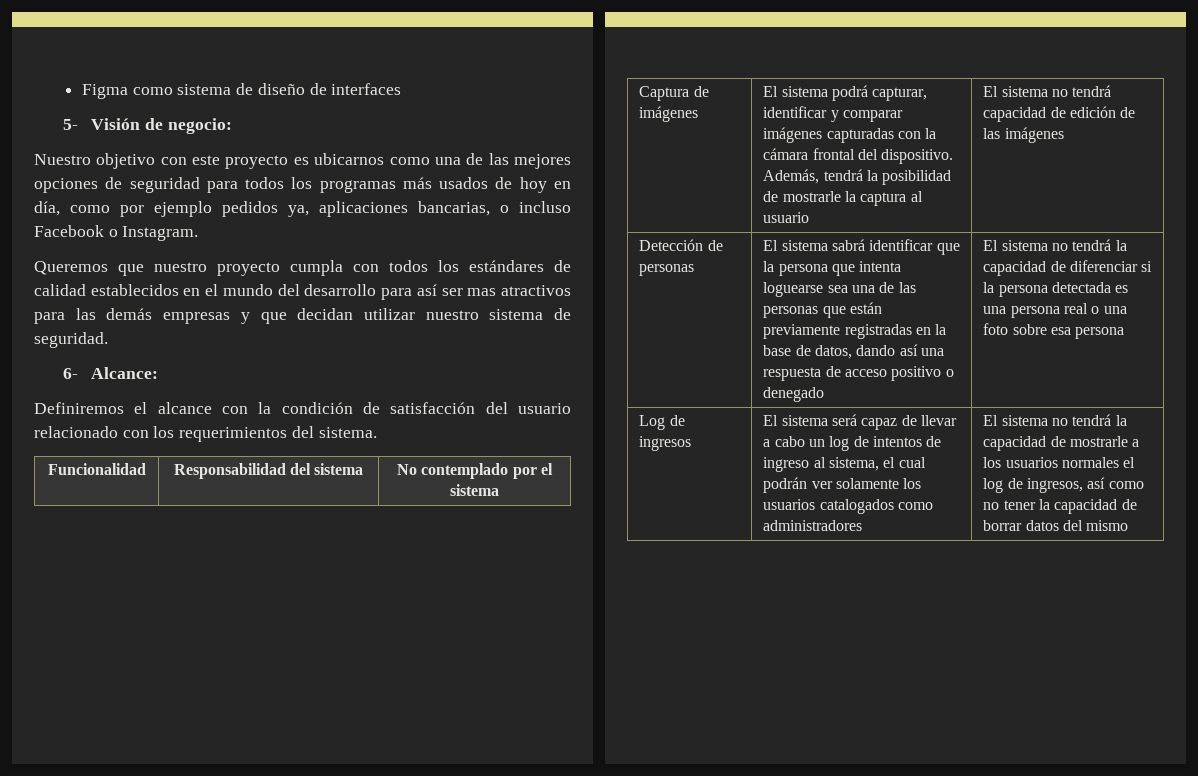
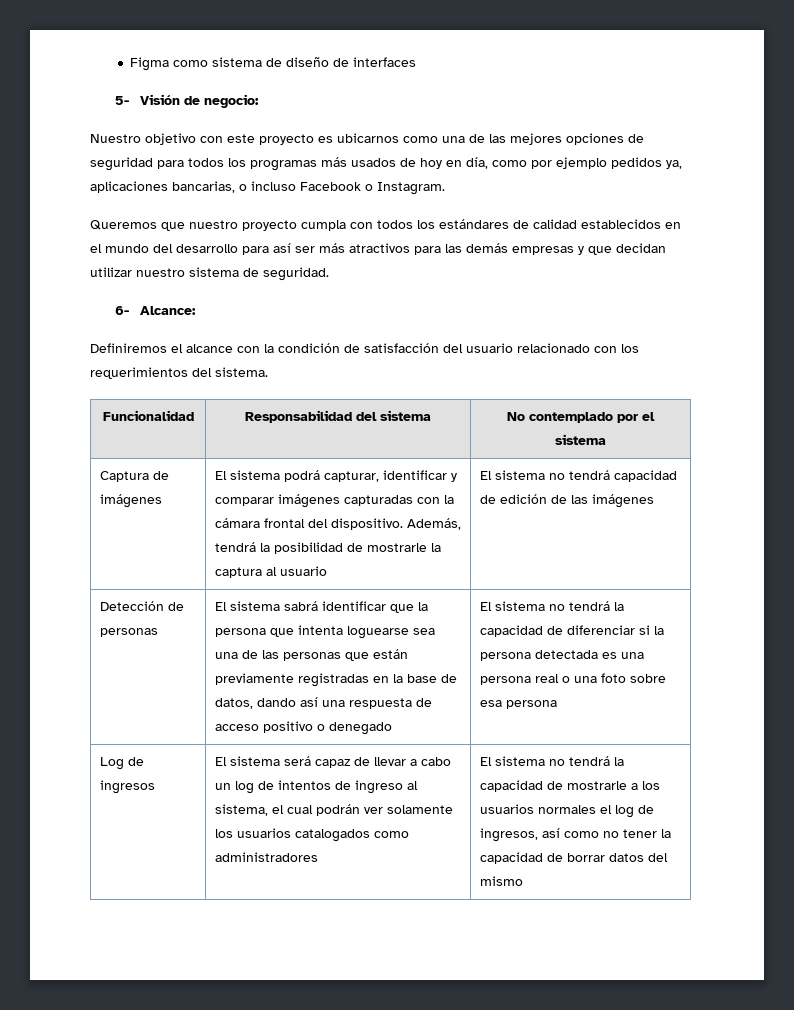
[467,288,497,296] mas -> [319,243,345,253] más

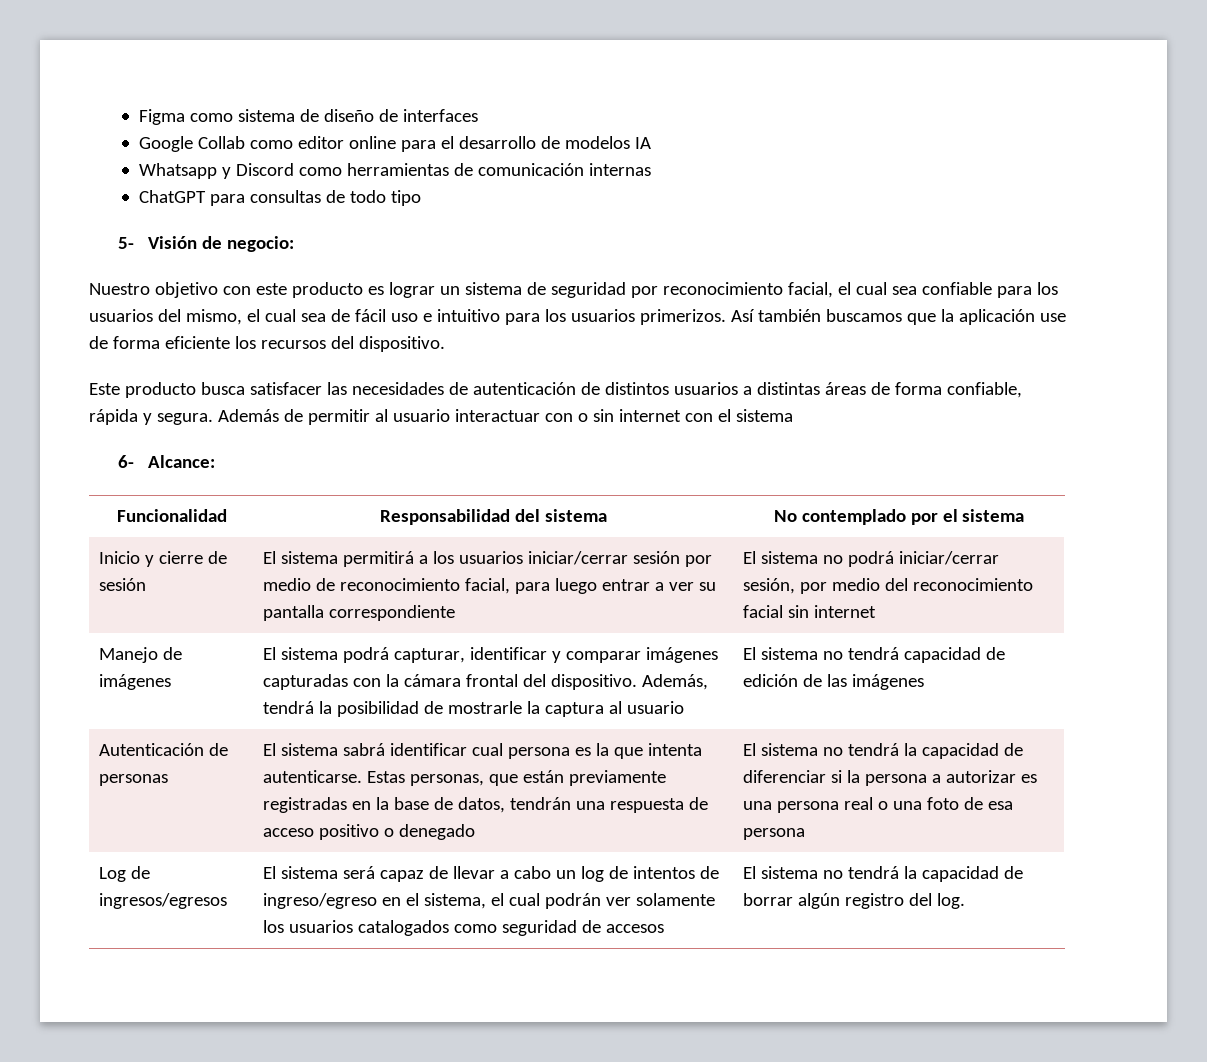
(417, 62) none -> [138,136,651,152] [138,163,651,179] [138,190,421,206] // Google Collab como editor online para el desarrollo de modelos IA // Whatsapp y Discord como herramientas de comunicación internas // ChatGPT para consultas de todo tipo
[259,133,644,145] [90,157,682,171] [90,181,445,195] [90,219,681,231] [90,243,666,255] [90,267,329,281] proyecto es ubicarnos como una de las mejores opciones de seguridad para todos los programas más usados de hoy en día, como por ejemplo pedidos ya, aplicaciones bancarias, o incluso Facebook o Instagram. // Queremos que nuestro proyecto cumpla con todos los estándares de calidad establecidos en el mundo del desarrollo para así ser más atractivos para las demás empresas y que decidan utilizar nuestro sistema de seguridad. -> [291,282,1058,298] [89,309,1066,325] [89,336,445,352] [89,382,1022,398] [89,409,793,425] producto es lograr un sistema de seguridad por reconocimiento facial, el cual sea confiable para los usuarios del mismo, el cual sea de fácil uso e intuitivo para los usuarios primerizos. Así también buscamos que la aplicación use de forma eficiente los recursos del dispositivo. // Este producto busca satisfacer las necesidades de autenticación de distintos usuarios a distintas áreas de forma confiable, rápida y segura. Además de permitir al usuario interactuar con o sin internet con el sistema
[90,343,639,353] [90,367,268,379] // Definiremos el alcance con la condición de satisfacción del usuario relacionado con los requerimientos del sistema. -> (215, 461) none
[99,471,149,482] Captura -> [99,551,228,567] [99,578,147,591] [263,551,713,567] [263,578,717,594] [263,605,456,621] [743,551,1000,567] [743,578,1034,594] [743,605,877,618] [99,647,159,663] Inicio y cierre de sesión | El sistema permitirá a los usuarios iniciar/cerrar sesión por medio de reconocimiento facial, para luego entrar a ver su pantalla correspondiente | El sistema no podrá iniciar/cerrar sesión, por medio del reconocimiento facial sin internet // Manejo
[99,601,164,611] Detección -> [99,743,205,756] Autenticación
[389,602,428,613] [214,625,435,639] [214,650,341,661] que la persona que intenta loguearse sea una de las personas -> [472,743,703,759] [263,770,485,786] cual persona es la que intenta autenticarse. Estas personas,
[256,697,318,707] dando así -> [510,797,572,810] tendrán
[534,650,598,659] detectada -> [932,770,1017,783] a autorizar
[629,674,666,683] sobre -> [964,797,984,810] de
[99,780,155,794] ingresos -> [99,893,228,909] ingresos/egresos
[354,780,418,794] ingreso al -> [263,893,420,909] ingreso/egreso en el
[214,852,318,862] [479,756,624,766] [479,780,660,792] [479,804,654,818] [479,828,671,842] [479,852,668,864] [479,876,523,886] administradores | El sistema no tendrá la capacidad de mostrarle a los usuarios normales el log de ingresos, así como no tener la capacidad de borrar datos del mismo -> [502,920,665,936] [743,866,1024,882] [743,893,966,909] seguridad de accesos | El sistema no tendrá la capacidad de borrar algún registro del log.

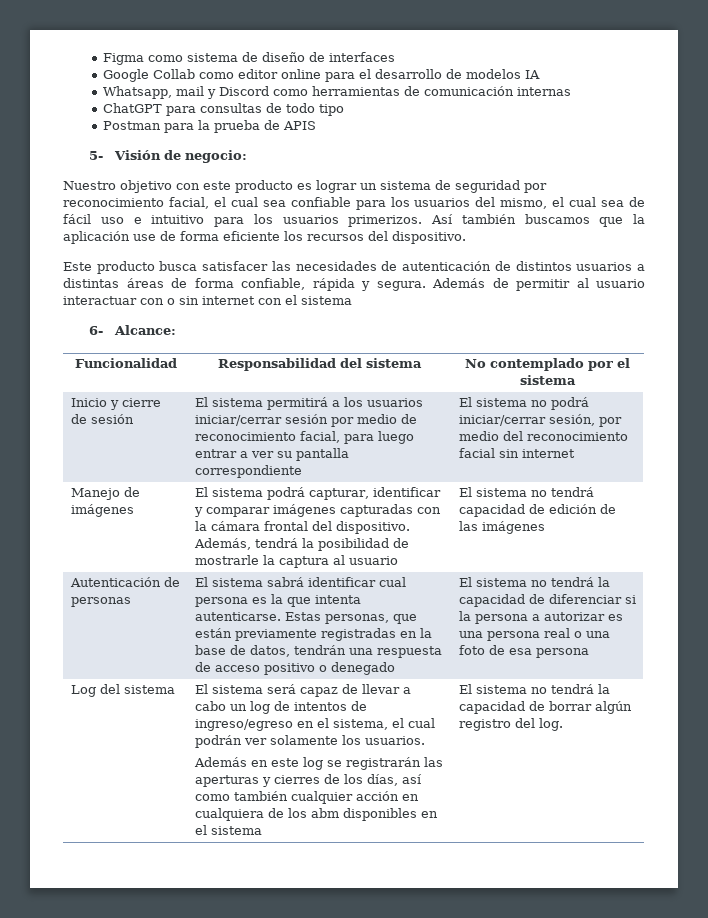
[138,163,217,179] Whatsapp -> [103,86,205,99] Whatsapp, mail
(421, 198) none -> [103,120,317,133] // Postman para la prueba de APIS
[131,866,151,879] [99,893,228,909] de ingresos/egresos -> [99,684,175,694] del sistema
[289,920,665,936] usuarios catalogados como seguridad de accesos -> [364,736,425,745] [193,757,443,770] [194,774,422,787] [194,791,419,804] [194,808,438,821] [194,825,262,835] usuarios. // Además en este log se registrarán las aperturas y cierres de los días, así como también cualquier acción en cualquiera de los abm disponibles en el sistema

